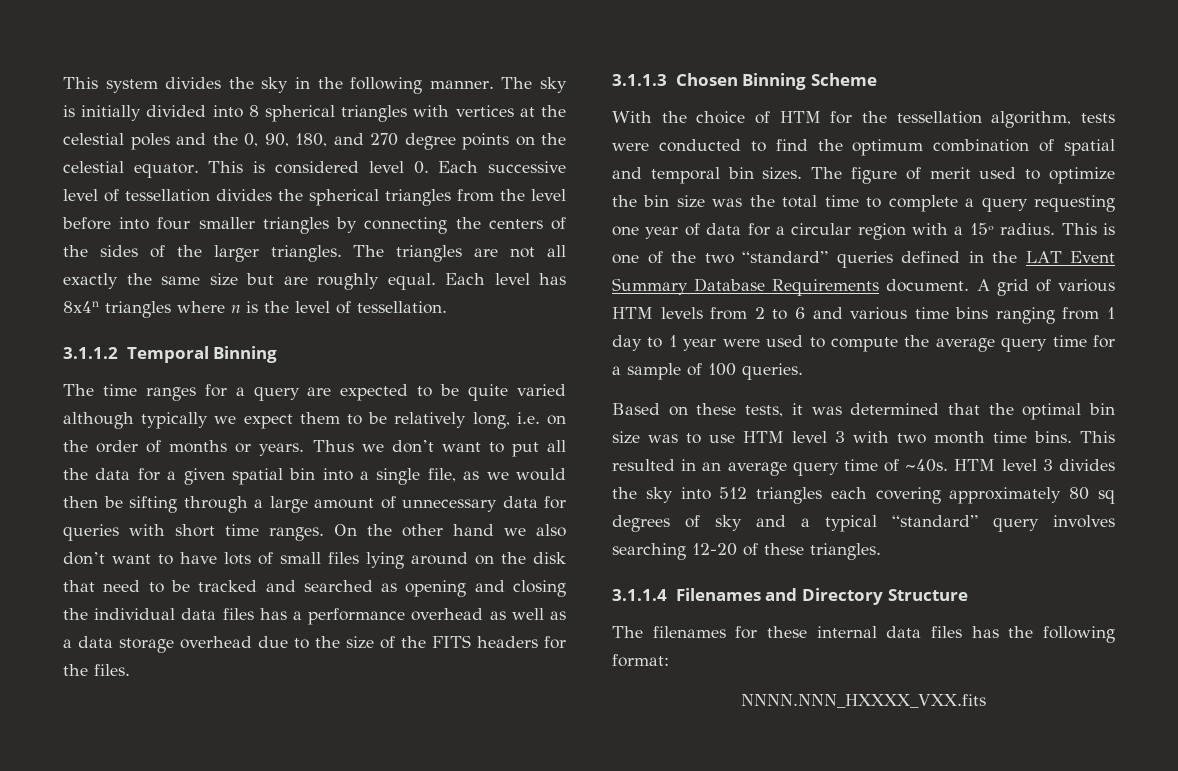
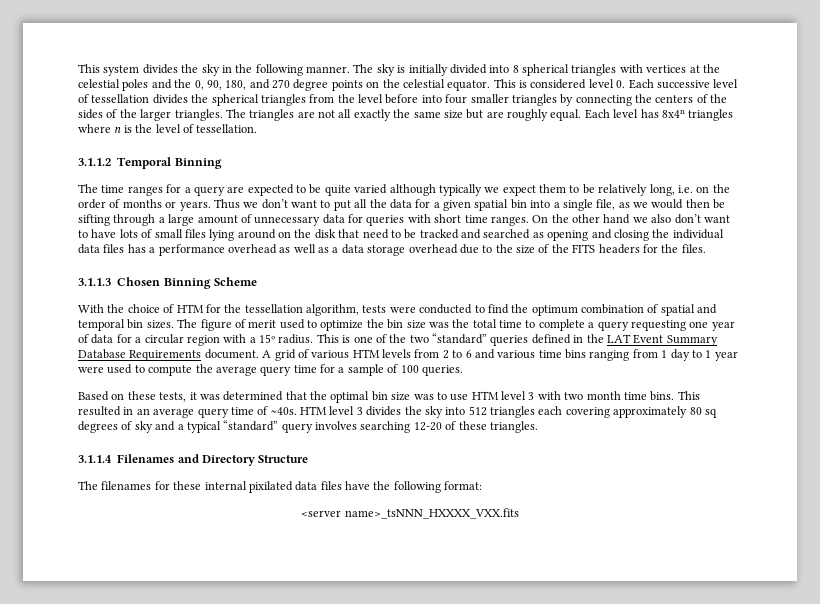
[886,626,999,638] data files has -> [248,481,370,493] pixilated data files have
[741,694,986,708] NNNN.NNN_HXXXX_VXX.fits -> [301,508,519,519] <server name>_tsNNN_HXXXX_VXX.fits

